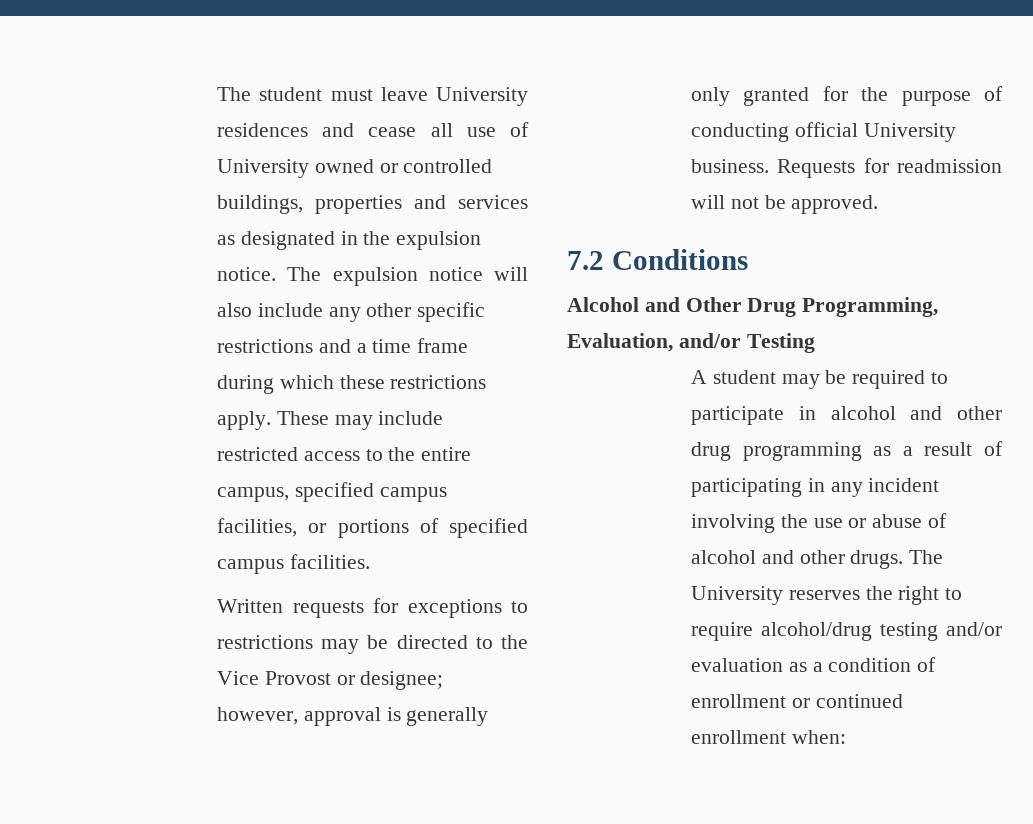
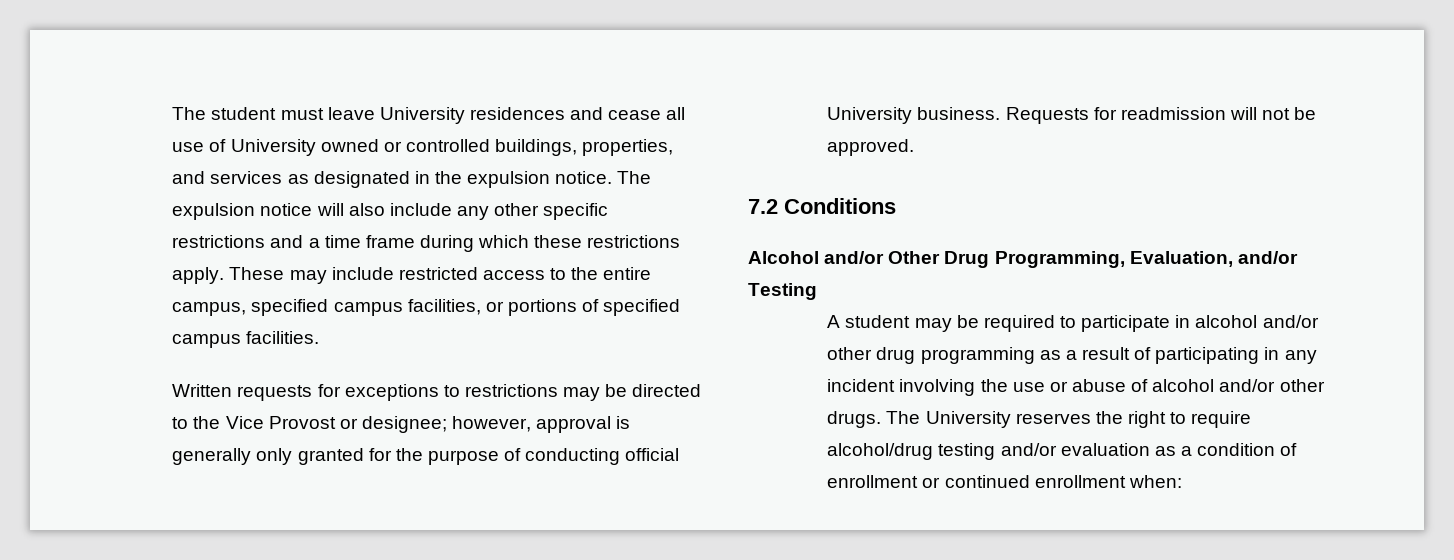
[315,195,403,214] properties -> [582,139,674,156] properties,
[644,297,680,312] and -> [824,251,885,264] and/or
[910,406,943,420] and -> [1262,315,1319,328] and/or
[761,550,794,564] and -> [1219,379,1276,392] and/or

